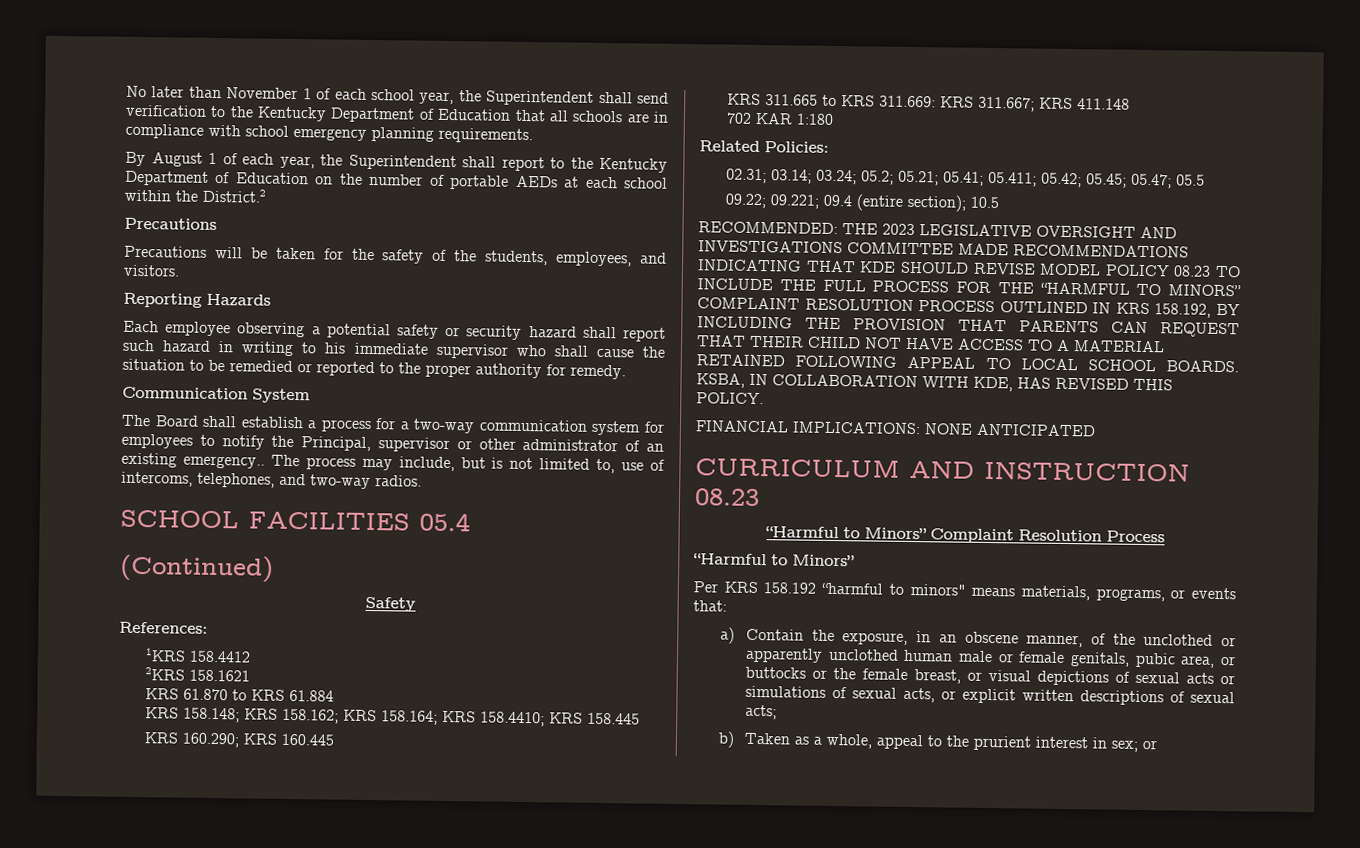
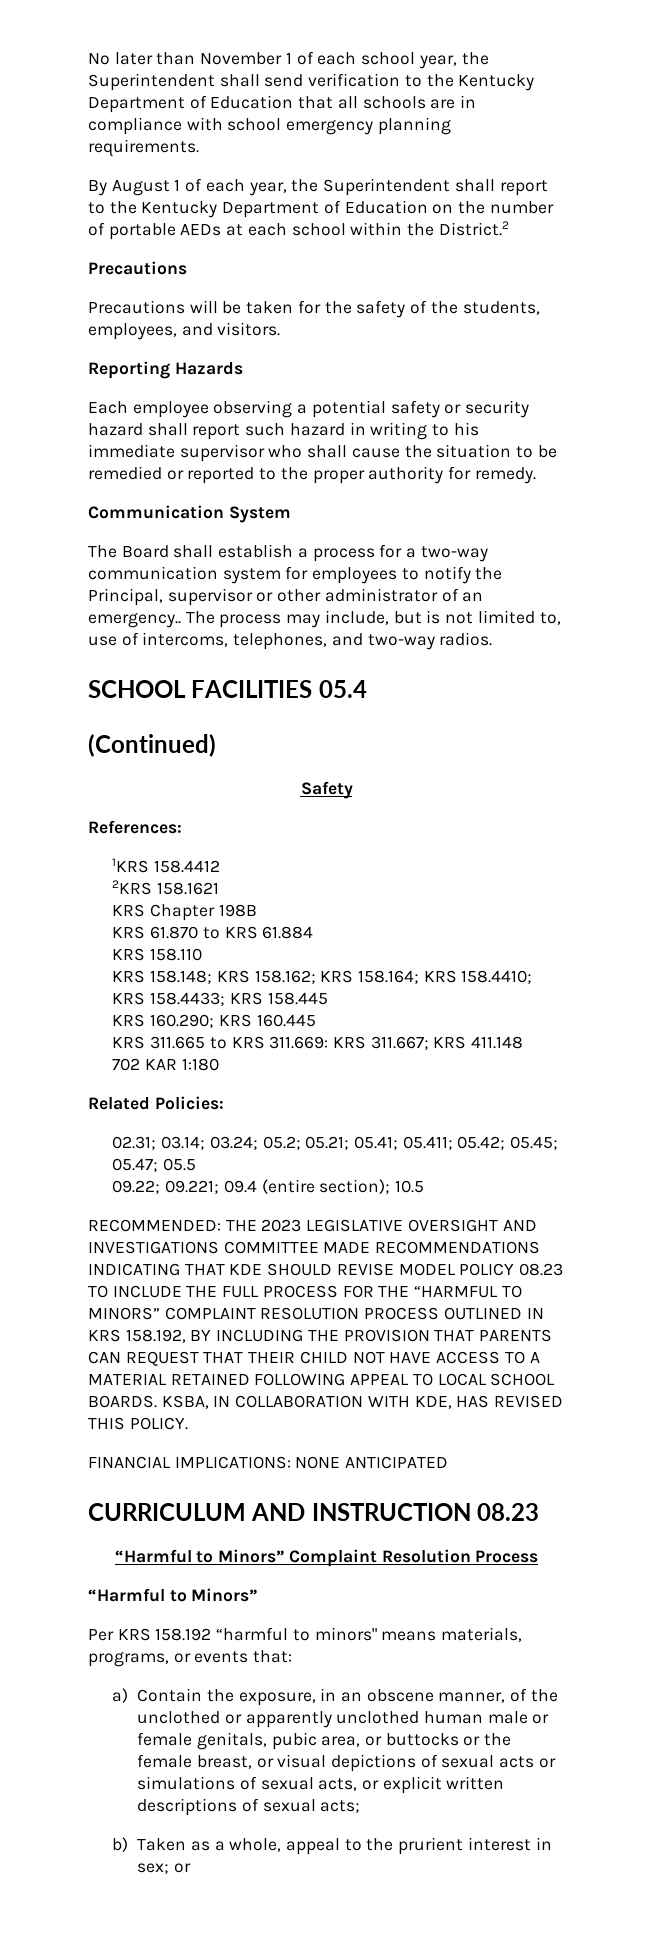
[121,452,177,468] existing -> (484, 597) none
(250, 675) none -> [112,904,257,921] // KRS Chapter 198B
(334, 695) none -> [112,948,203,961] // KRS 158.110
(583, 718) none -> [150,992,263,1006] 158.4433; KRS

